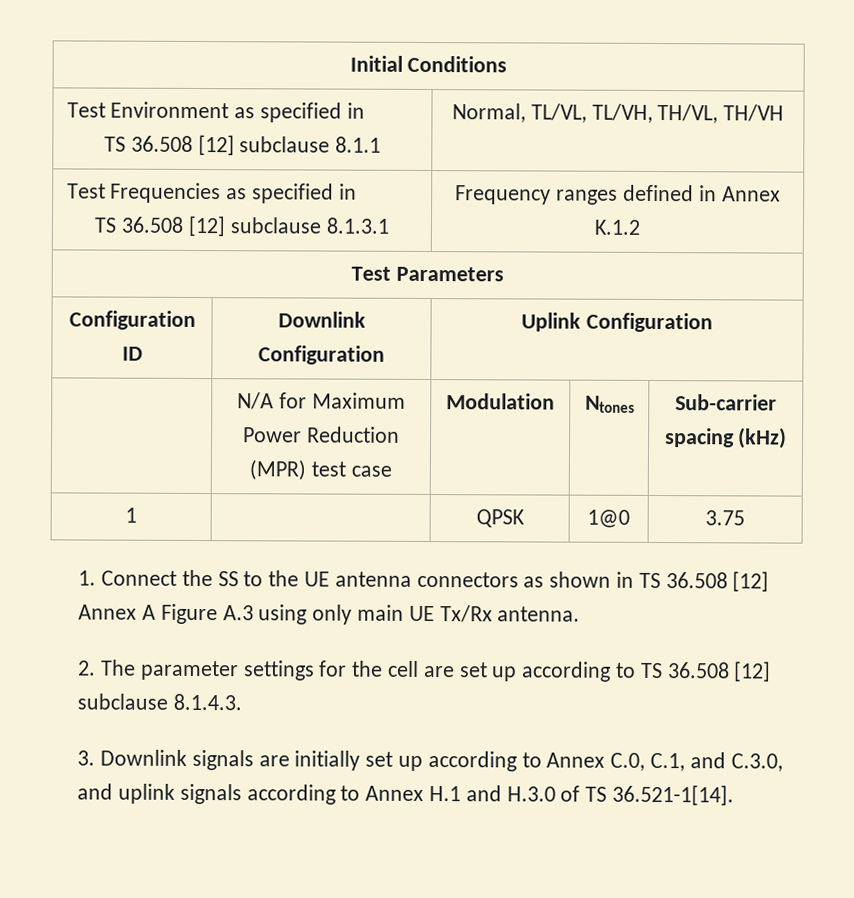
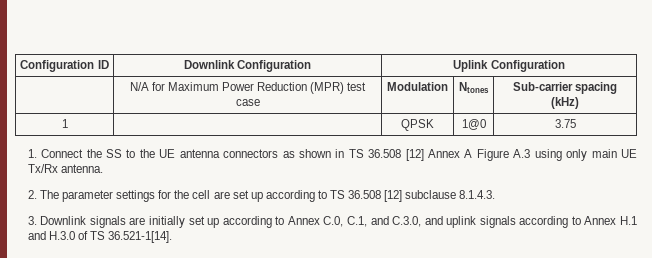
[349,55,508,73] [66,101,365,123] [103,134,382,156] [451,103,785,124] [66,182,357,204] [94,215,390,237] [455,184,781,205] [594,219,641,235] [351,266,504,282] Initial Conditions // Test Environment as specified in // TS 36.508 [12] subclause 8.1.1 | Normal, TL/VL, TL/VH, TH/VL, TH/VH // Test Frequencies as specified in // TS 36.508 [12] subclause 8.1.3.1 | Frequency ranges defined in Annex K.1.2 // Test Parameters // -> (20, 66) none

